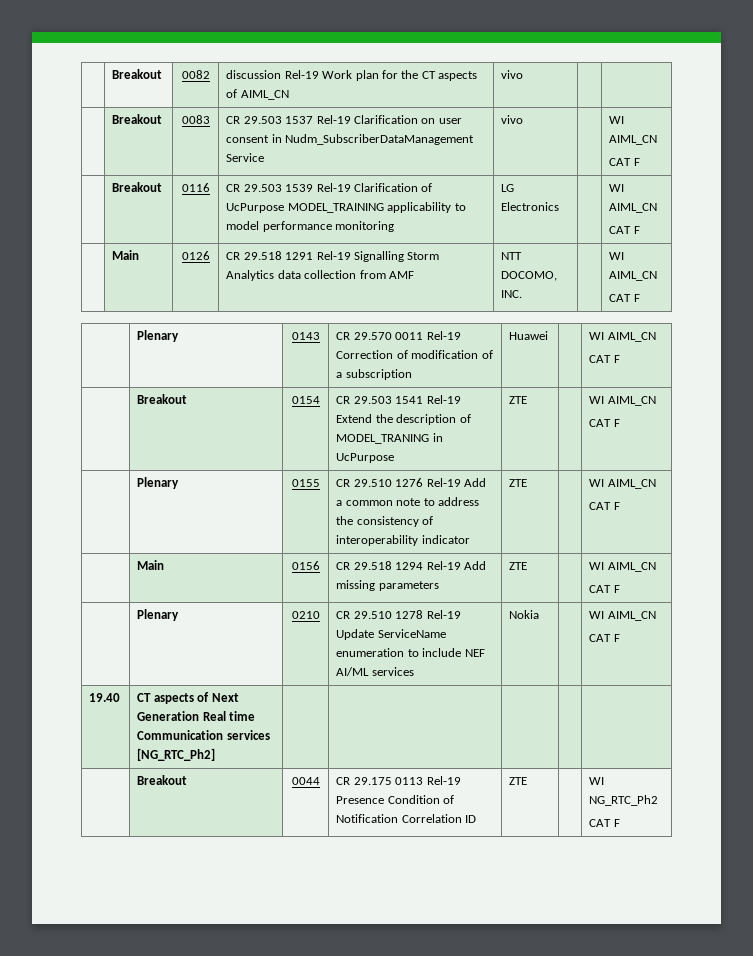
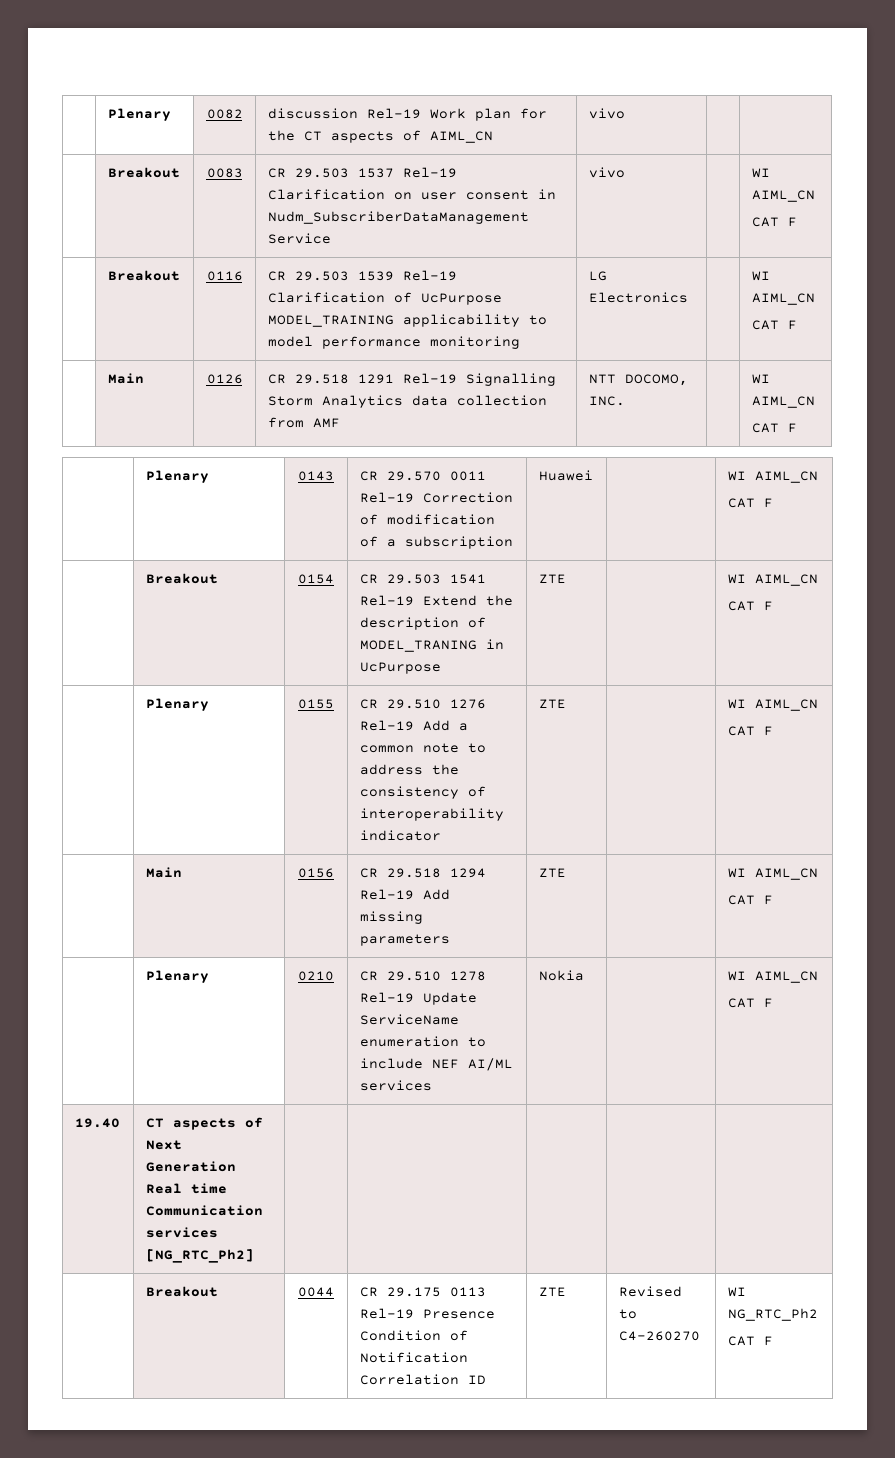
[112,69,163,79] | Breakout -> [107,108,171,121] | Plenary
(528, 781) none -> [618,1286,682,1297] [618,1309,637,1319] [618,1331,700,1341] Revised to C4-260270

